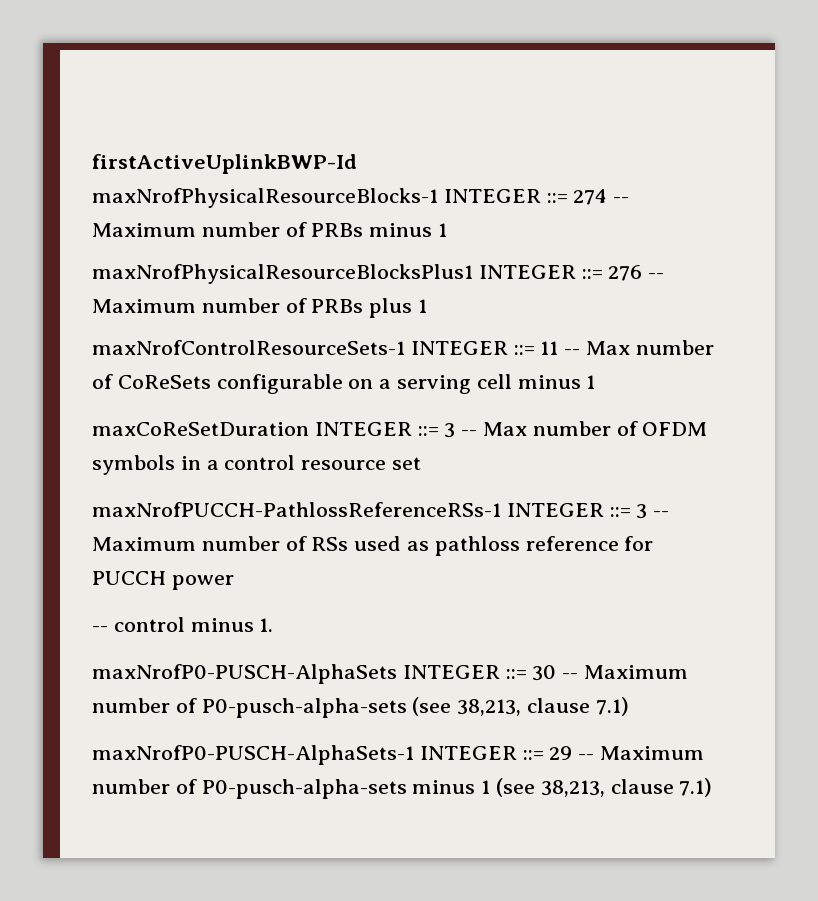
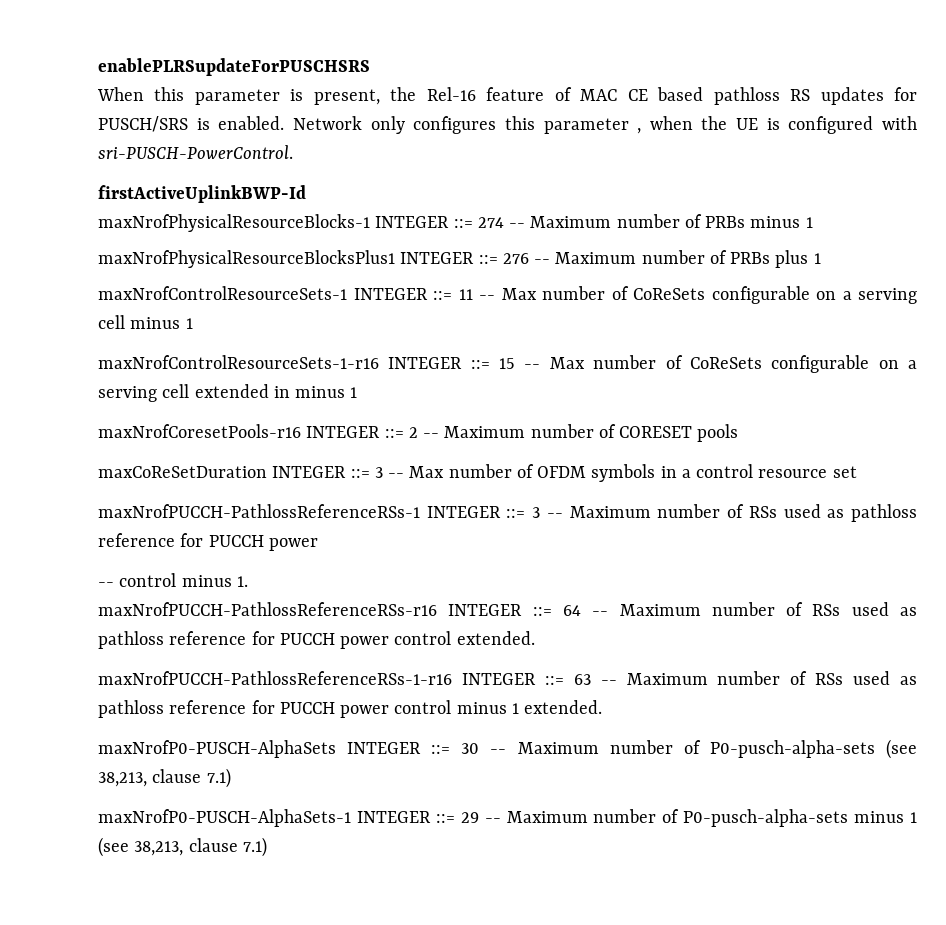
(92, 164) none -> [98,58,370,76] [97,87,917,105] [98,116,917,134] [98,145,293,159] enablePLRSupdateForPUSCHSRS // When this parameter is present, the Rel-16 feature of MAC CE based pathloss RS updates for PUSCH/SRS is enabled. Network only configures this parameter , when the UE is configured with sri-PUSCH-PowerControl. //
(596, 382) none -> [98,355,918,373] [98,384,358,402] [98,424,739,442] // maxNrofControlResourceSets-1-r16 INTEGER ::= 15 -- Max number of CoReSets configurable on a serving cell extended in minus 1 // maxNrofCoresetPools-r16 INTEGER ::= 2 -- Maximum number of CORESET pools
(274, 625) none -> [98,602,917,616] [98,631,535,649] [98,671,917,685] [98,700,603,718] // maxNrofPUCCH-PathlossReferenceRSs-r16 INTEGER ::= 64 -- Maximum number of RSs used as pathloss reference for PUCCH power control extended. // maxNrofPUCCH-PathlossReferenceRSs-1-r16 INTEGER ::= 63 -- Maximum number of RSs used as pathloss reference for PUCCH power control minus 1 extended.

